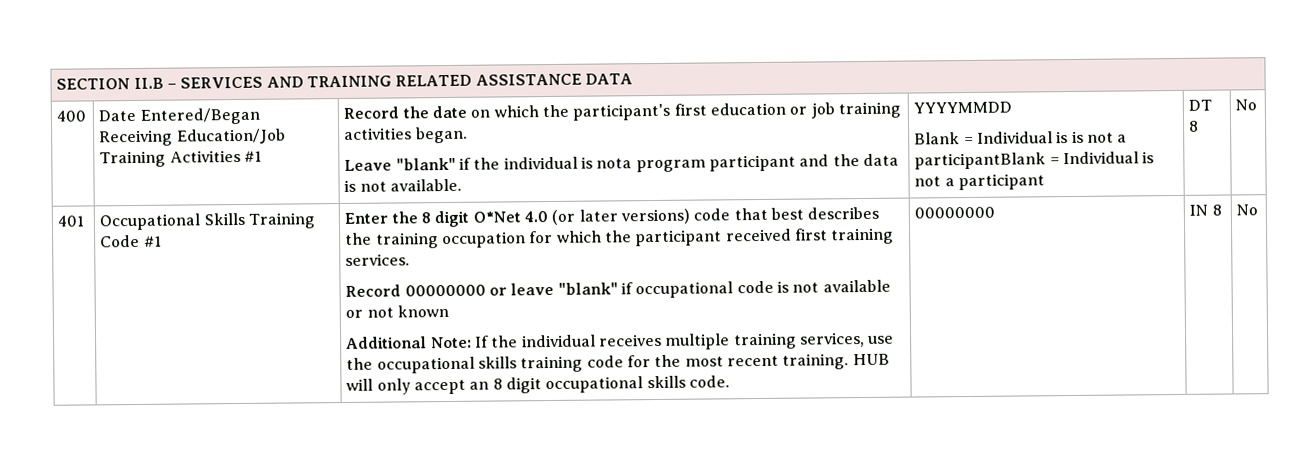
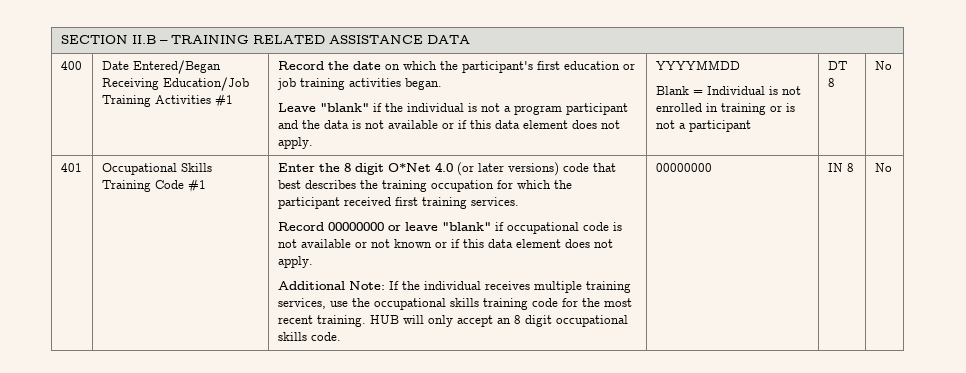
[180,76,304,89] SERVICES AND -> (168, 42) none
[596,158,633,169] nota -> [480,103,511,112] not a
[390,178,463,192] available. -> [387,120,620,129] [277,137,313,149] available or if this data element does not apply.
[1071,130,1128,144] [914,151,1140,170] is not a participantBlank = Individual -> [781,86,801,95] [655,103,782,115] not enrolled in training or
(450, 311) none -> [434,239,613,248] [277,256,313,268] or if this data element does not apply.

